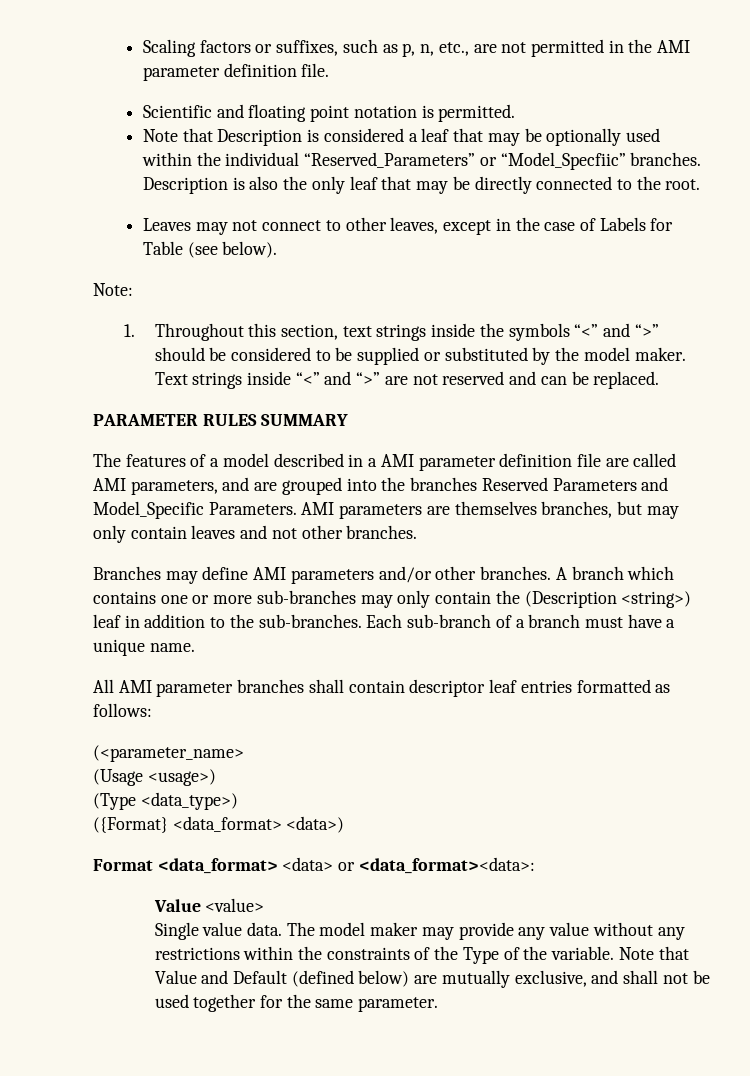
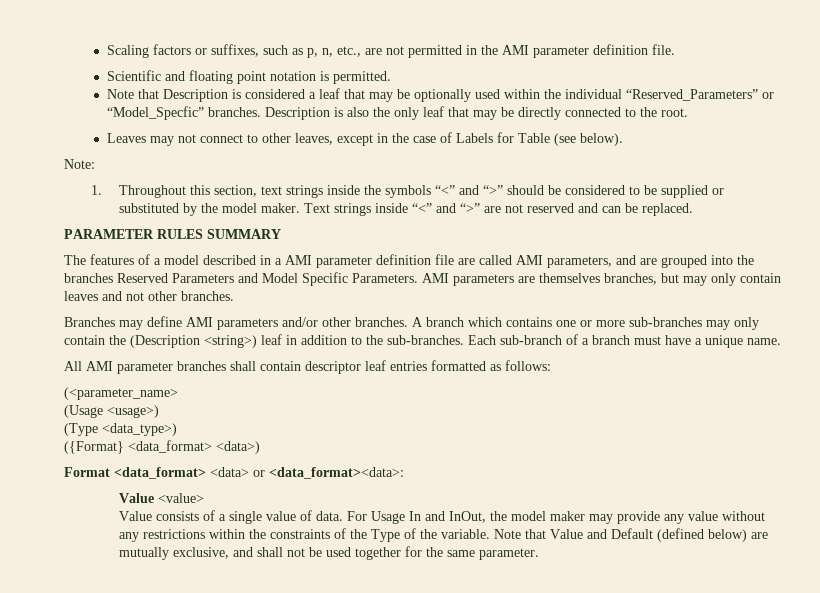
[500,152,626,170] “Model_Specfiic” -> [106,106,204,120] “Model_Specfic”
[93,501,204,519] Model_Specific -> [262,272,348,286] Model Specific
[154,922,315,940] Single value data. The -> [118,510,507,524] Value consists of a single value of data. For Usage In and InOut, the

